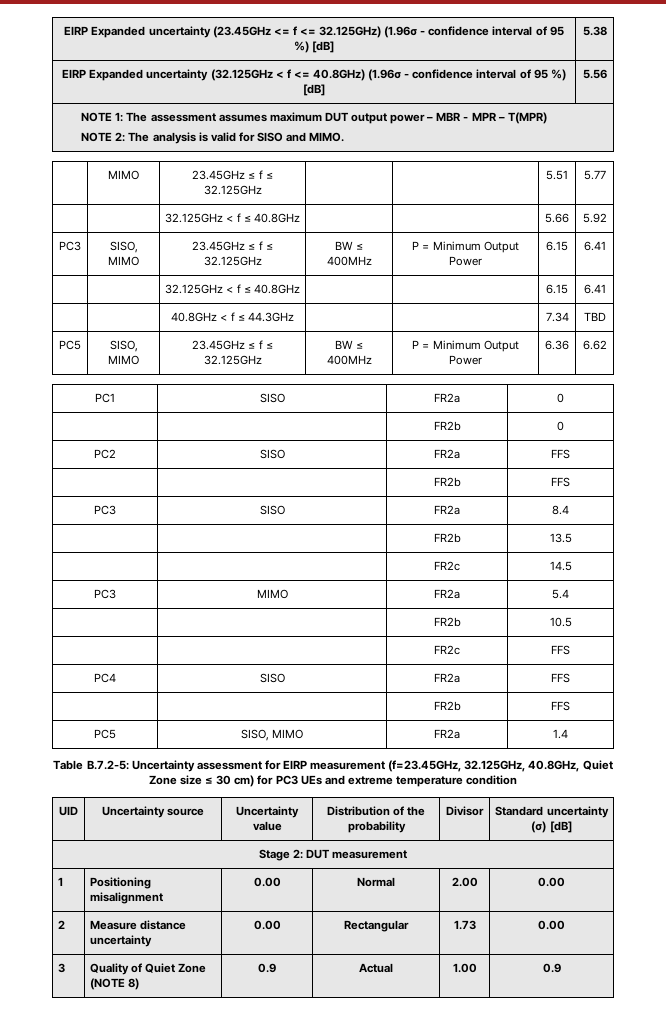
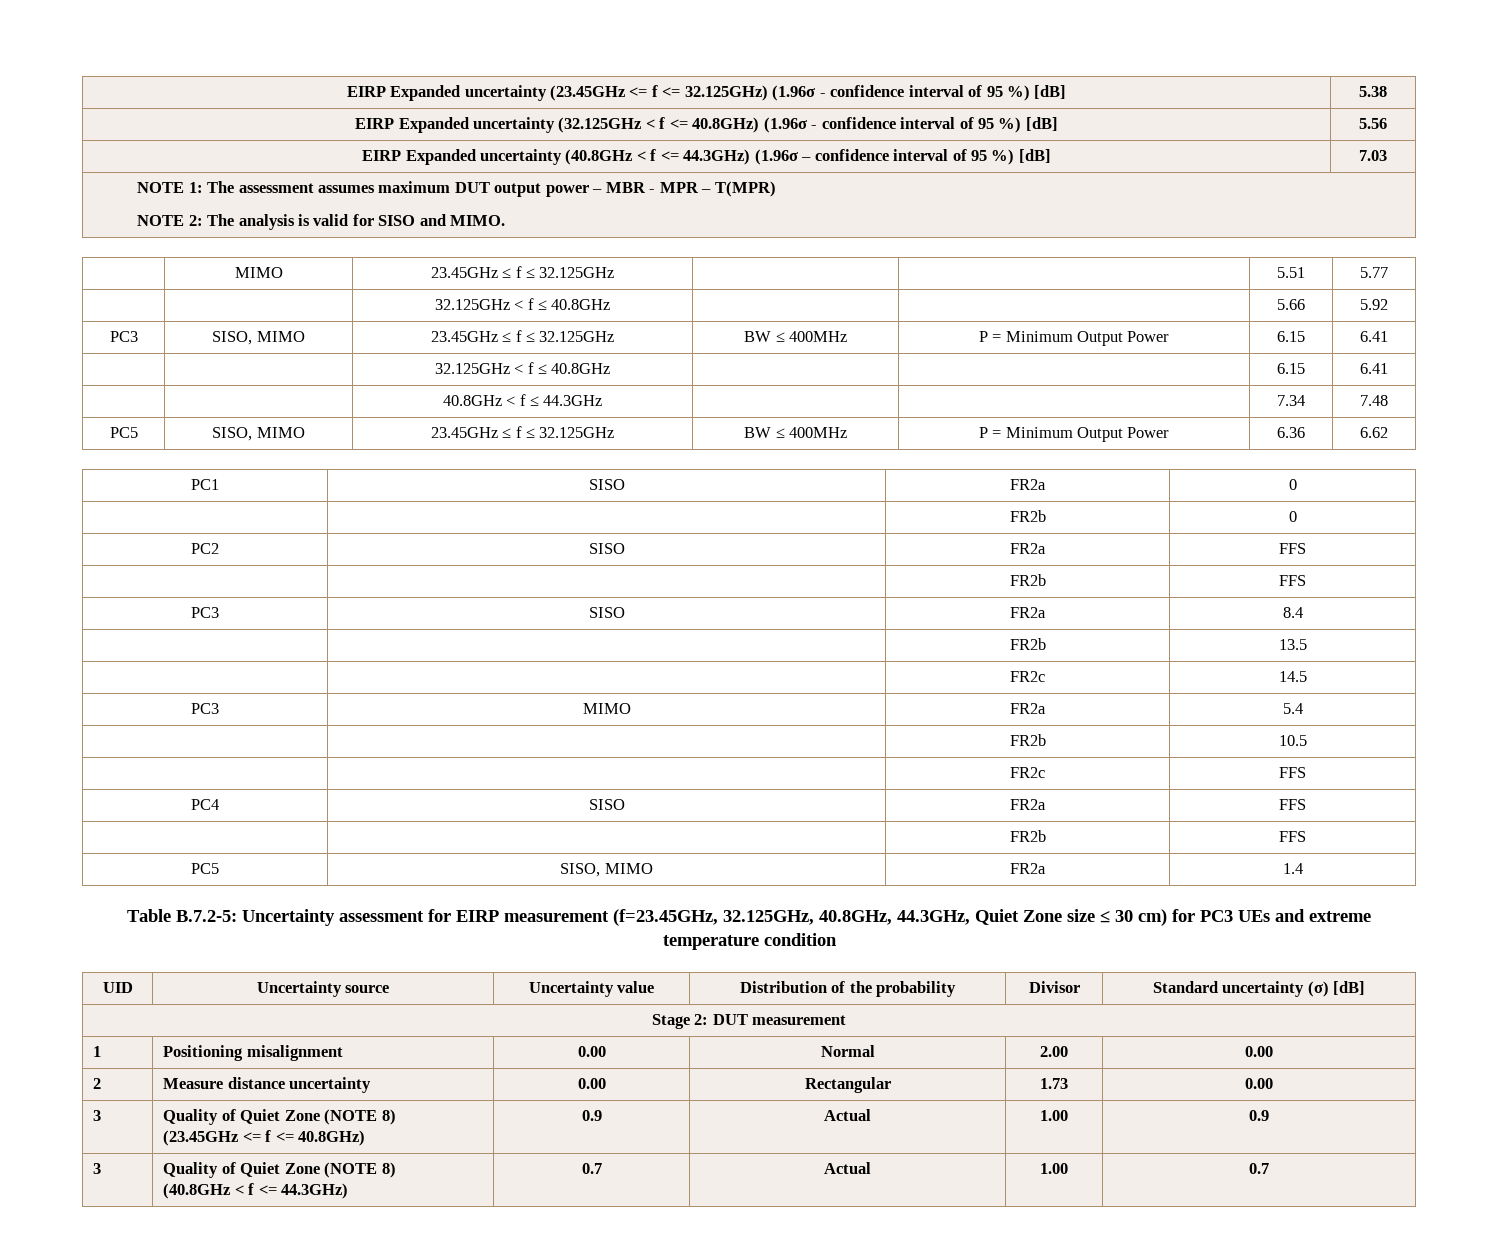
(607, 74) none -> [362,149,1051,165] [1359,150,1387,161] // EIRP Expanded uncertainty (40.8GHz < f <= 44.3GHz) (1.96σ – confidence interval of 95 %) [dB] | 7.03
[583,312,606,321] TBD -> [1360,395,1388,406] 7.48
(580, 766) none -> [897,910,970,925] 44.3GHz,
(140, 984) none -> [163,1130,366,1146] // (23.45GHz <= f <= 40.8GHz)
(561, 968) none -> [93,1163,102,1174] [163,1162,396,1178] [163,1183,349,1199] [581,1163,602,1174] [824,1162,871,1174] [1040,1163,1068,1174] [1249,1163,1269,1174] // 3 | Quality of Quiet Zone (NOTE 8) // (40.8GHz < f <= 44.3GHz) | 0.7 | Actual | 1.00 | 0.7

